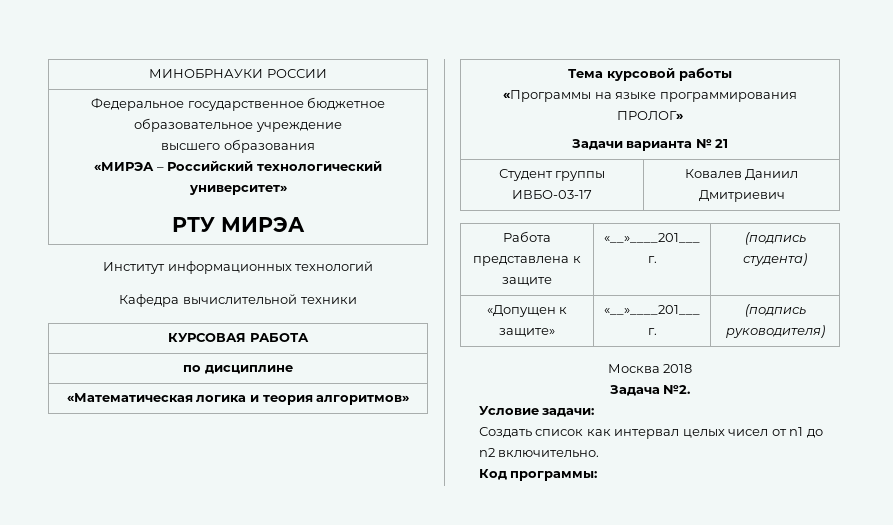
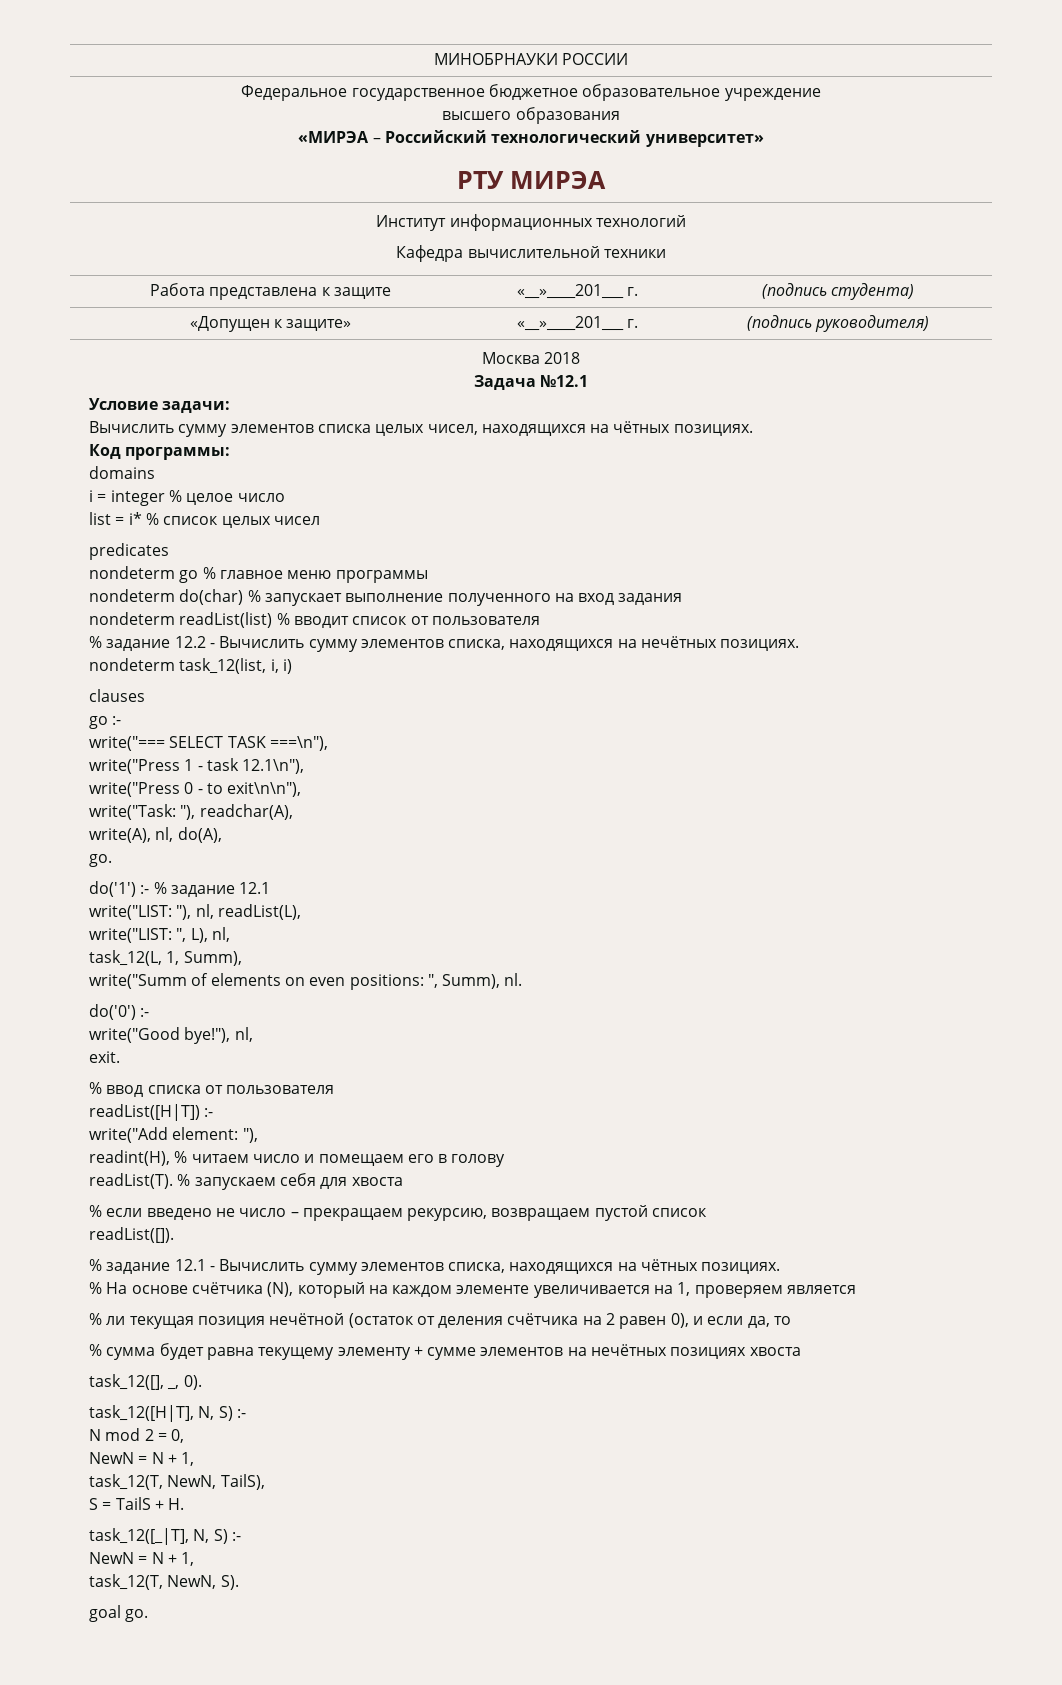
[168,333,309,342] [183,365,293,374] [66,393,410,405] [568,67,732,81] [503,90,797,102] [617,111,683,120] [571,139,729,151] [498,169,606,181] [512,190,592,199] [684,169,799,181] [698,190,785,202] // КУРСОВАЯ РАБОТА // по дисциплине // «Математическая логика и теория алгоритмов» // Тема курсовой работы // «Программы на языке программирования ПРОЛОГ» // Задачи варианта № 21 // Студент группы ИВБО-03-17 | Ковалев Даниил Дмитриевич -> (666, 253) none
[663,385,691,394] №2. -> [540,375,589,387] №12.1
[478,427,823,439] [478,448,600,458] [478,469,598,481] Создать список как интервал целых чисел от n1 до n2 включительно. // Код программы: -> [88,421,753,437] [88,444,231,460] [88,466,155,479] [88,490,285,506] [88,512,320,528] [88,543,169,560] [88,566,428,583] [88,589,683,606] [88,612,540,628] [88,636,800,652] [88,658,292,674] [88,689,145,702] [88,716,122,729] [88,736,328,751] [88,758,305,774] [88,782,302,797] [88,804,293,820] [88,827,222,843] [88,854,112,867] [88,881,271,897] [88,904,301,920] [88,927,230,943] [88,950,242,966] [88,973,523,990] [88,1004,150,1020] [88,1027,253,1044] [88,1051,120,1063] [88,1082,335,1097] [88,1104,214,1121] [88,1127,258,1143] [88,1150,506,1167] [88,1173,403,1190] [88,1205,708,1221] [88,1227,174,1243] [88,1259,781,1275] [88,1282,857,1298] [88,1313,792,1329] [88,1343,801,1360] [88,1374,202,1390] [88,1405,246,1422] [88,1428,185,1443] [88,1452,195,1466] [88,1474,265,1490] [88,1497,185,1510] [88,1528,241,1545] [88,1552,195,1566] [88,1574,239,1590] [88,1605,149,1622] Вычислить сумму элементов списка целых чисел, находящихся на чётных позициях. // Код программы: // domains // i = integer % целое число // list = i* % список целых чисел // predicates // nondeterm go % главное меню программы // nondeterm do(char) % запускает выполнение полученного на вход задания // nondeterm readList(list) % вводит список от пользователя // % задание 12.2 - Вычислить сумму элементов списка, находящихся на нечётных позициях. // nondeterm task_12(list, i, i) // clauses // go :- // write("=== SELECT TASK ===\n"), // write("Press 1 - task 12.1\n"), // write("Press 0 - to exit\n\n"), // write("Task: "), readchar(A), // write(A), nl, do(A), // go. // do('1') :- % задание 12.1 // write("LIST: "), nl, readList(L), // write("LIST: ", L), nl, // task_12(L, 1, Summ), // write("Summ of elements on even positions: ", Summ), nl. // do('0') :- // write("Good bye!"), nl, // exit. // % ввод списка от пользователя // readList([H|T]) :- // write("Add element: "), // readint(H), % читаем число и помещаем его в голову // readList(T). % запускаем себя для хвоста // % если введено не число – прекращаем рекурсию, возвращаем пустой список // readList([]). // % задание 12.1 - Вычислить сумму элементов списка, находящихся на чётных позициях. // % На основе счётчика (N), который на каждом элементе увеличивается на 1, проверяем является // % ли текущая позиция нечётной (остаток от деления счётчика на 2 равен 0), и если да, то // % сумма будет равна текущему элементу + сумме элементов на нечётных позициях хвоста // task_12([], _, 0). // task_12([H|T], N, S) :- // N mod 2 = 0, // NewN = N + 1, // task_12(T, NewN, TailS), // S = TailS + H. // task_12([_|T], N, S) :- // NewN = N + 1, // task_12(T, NewN, S). // goal go.

